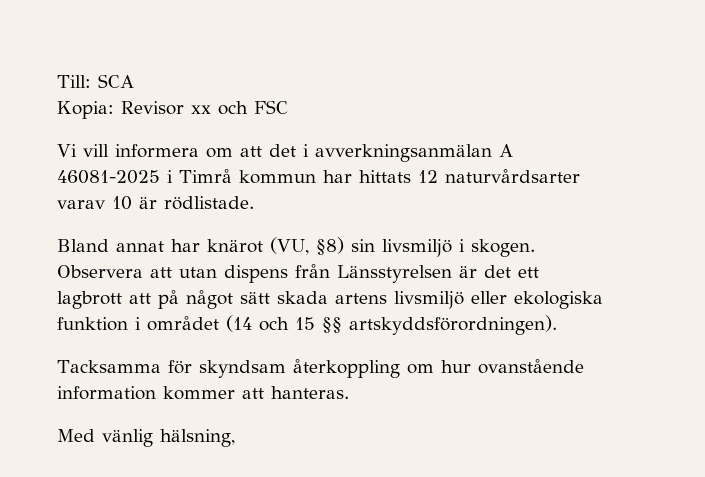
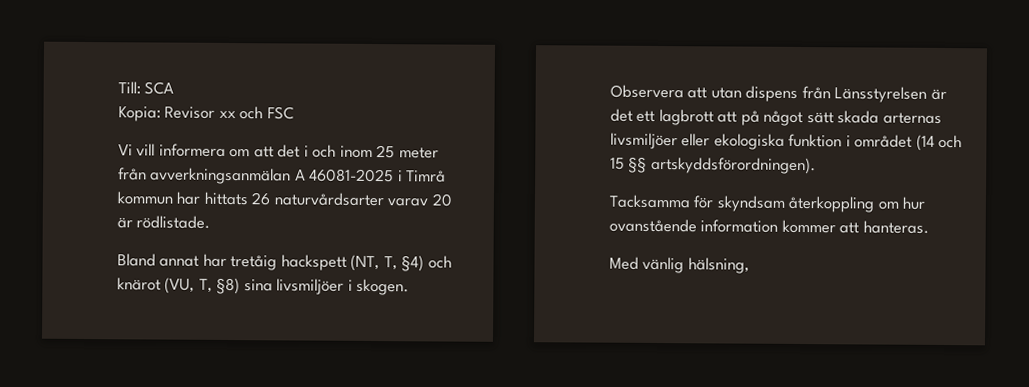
(309, 150) none -> [312,144,439,159] [118,167,147,181] och inom 25 meter från
[418,170,438,183] 12 -> [251,192,272,206] 26
[112,196,132,210] 10 -> [431,193,452,207] 20
[207,237,452,257] knärot (VU, §8) sin livsmiljö -> [230,254,452,272] [117,277,345,295] tretåig hackspett (NT, T, §4) och knärot (VU, T, §8) sina livsmiljöer
[335,291,464,309] artens livsmiljö -> [882,112,942,124] [610,132,678,150] arternas livsmiljöer

